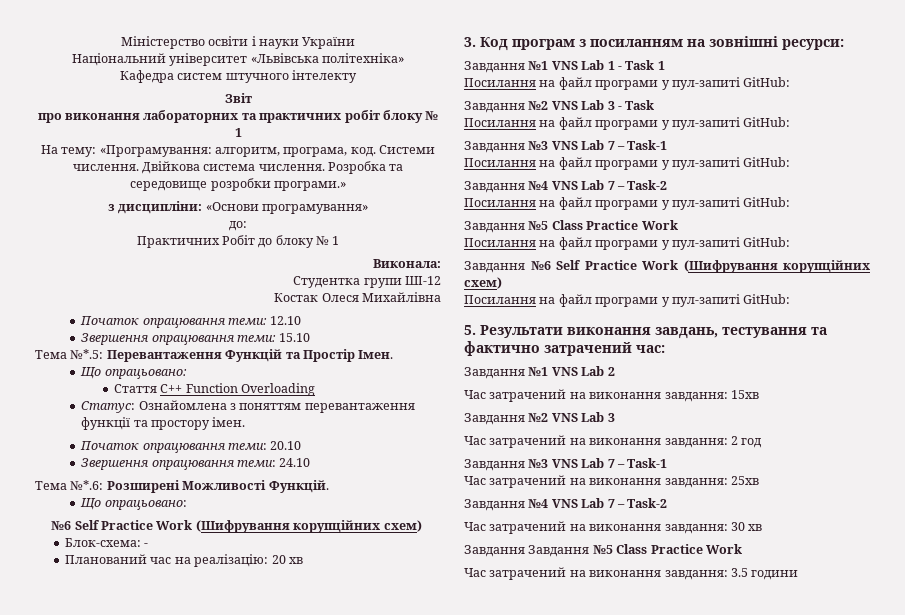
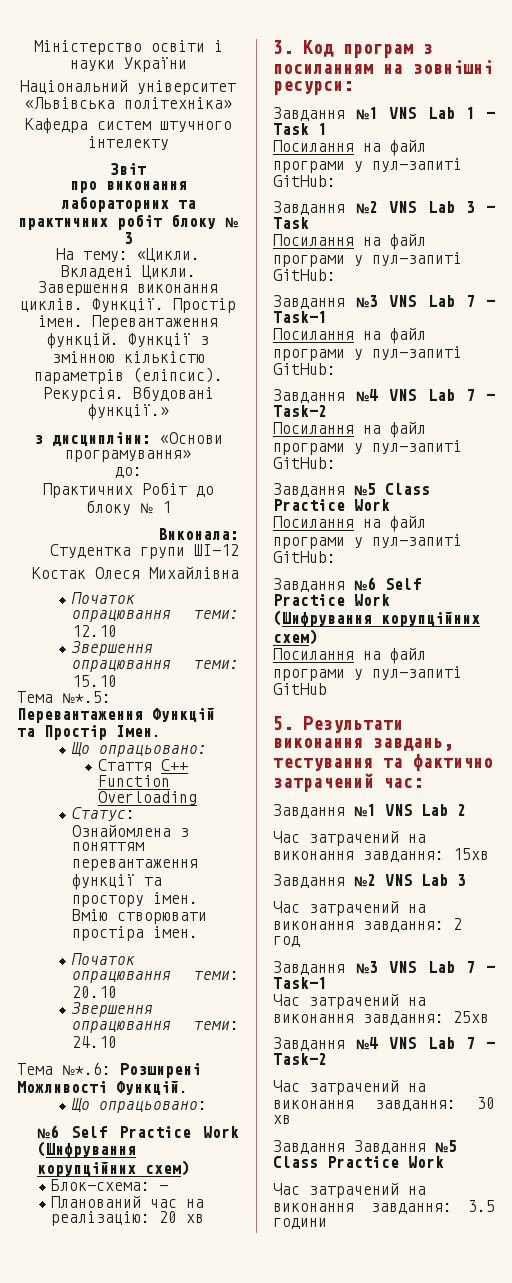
[234,128,242,137] 1 -> [123,232,133,244] 3
[99,145,436,157] [72,161,404,174] [130,178,346,191] «Програмування: алгоритм, програма, код. Системи числення. Двійкова система числення. Розробка та середовище розробки програми.» -> [137,248,200,262] [60,265,196,279] [38,281,218,296] [20,298,236,313] [38,315,218,330] [47,332,209,349] [51,351,205,363] [33,367,223,384] [42,386,214,402] [87,404,169,420] «Цикли. Вкладені Цикли. Завершення виконання циклів. Функції. Простір імен. Перевантаження функцій. Функції з змінною кількістю параметрів (еліпсис). Рекурсія. Вбудовані функції.»
(246, 422) none -> [71,909,207,924] [71,926,198,941] Вмію створювати простіра імен.
[743,294,791,304] GitHub: -> [273,683,327,695] GitHub

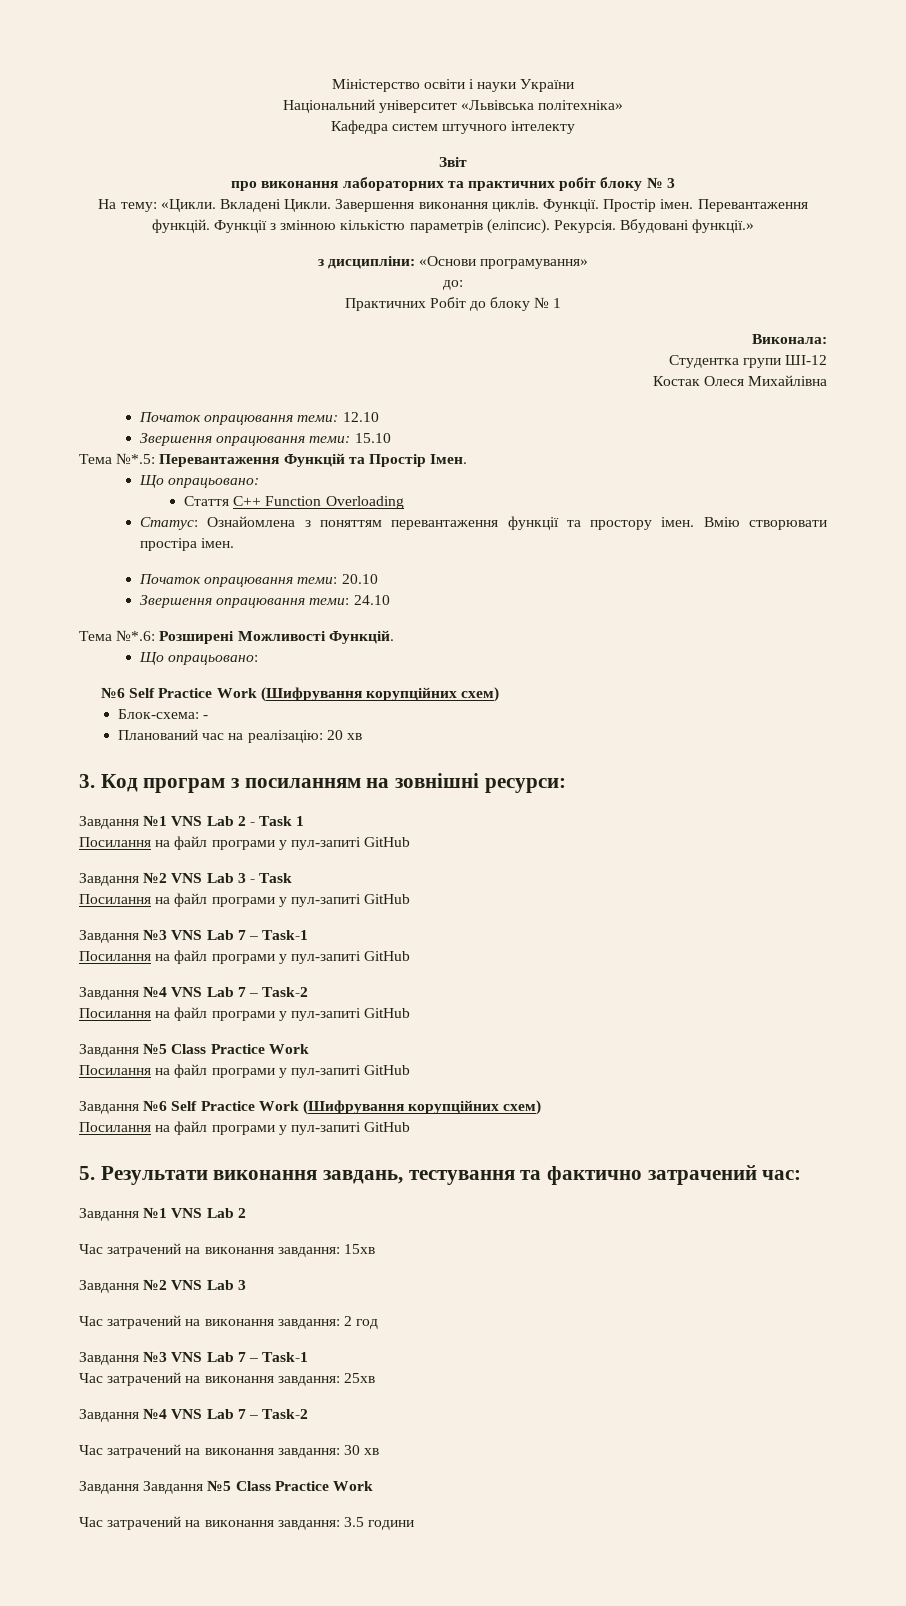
[465,107,475,119] 1 -> [237,816,246,826] 2
[273,175,336,187] GitHub: -> [364,837,411,847] GitHub
[273,269,336,281] GitHub: -> [364,894,411,904] GitHub
[273,363,336,375] GitHub: -> [364,951,411,961] GitHub
[273,457,336,469] GitHub: -> [364,1008,411,1018] GitHub
[273,551,336,563] GitHub: -> [364,1065,411,1075] GitHub

